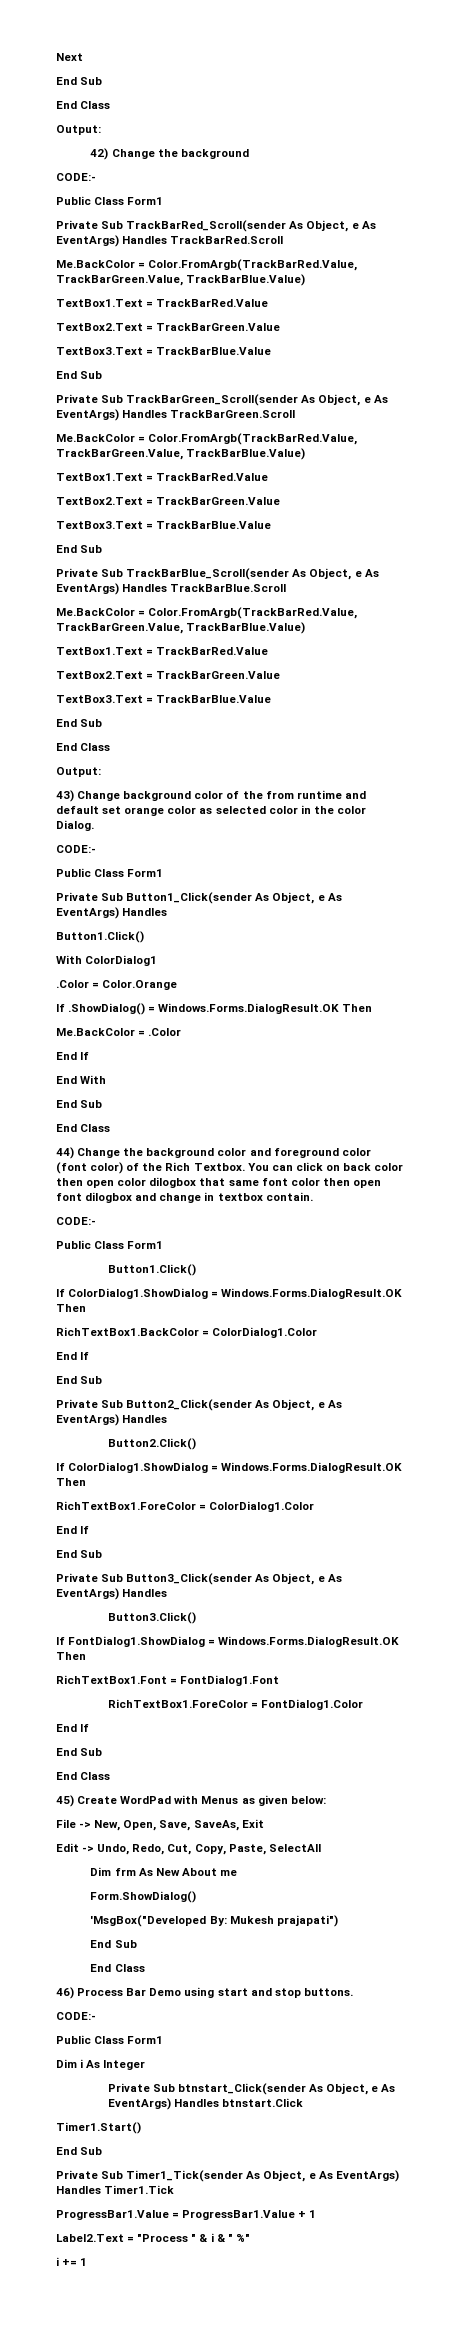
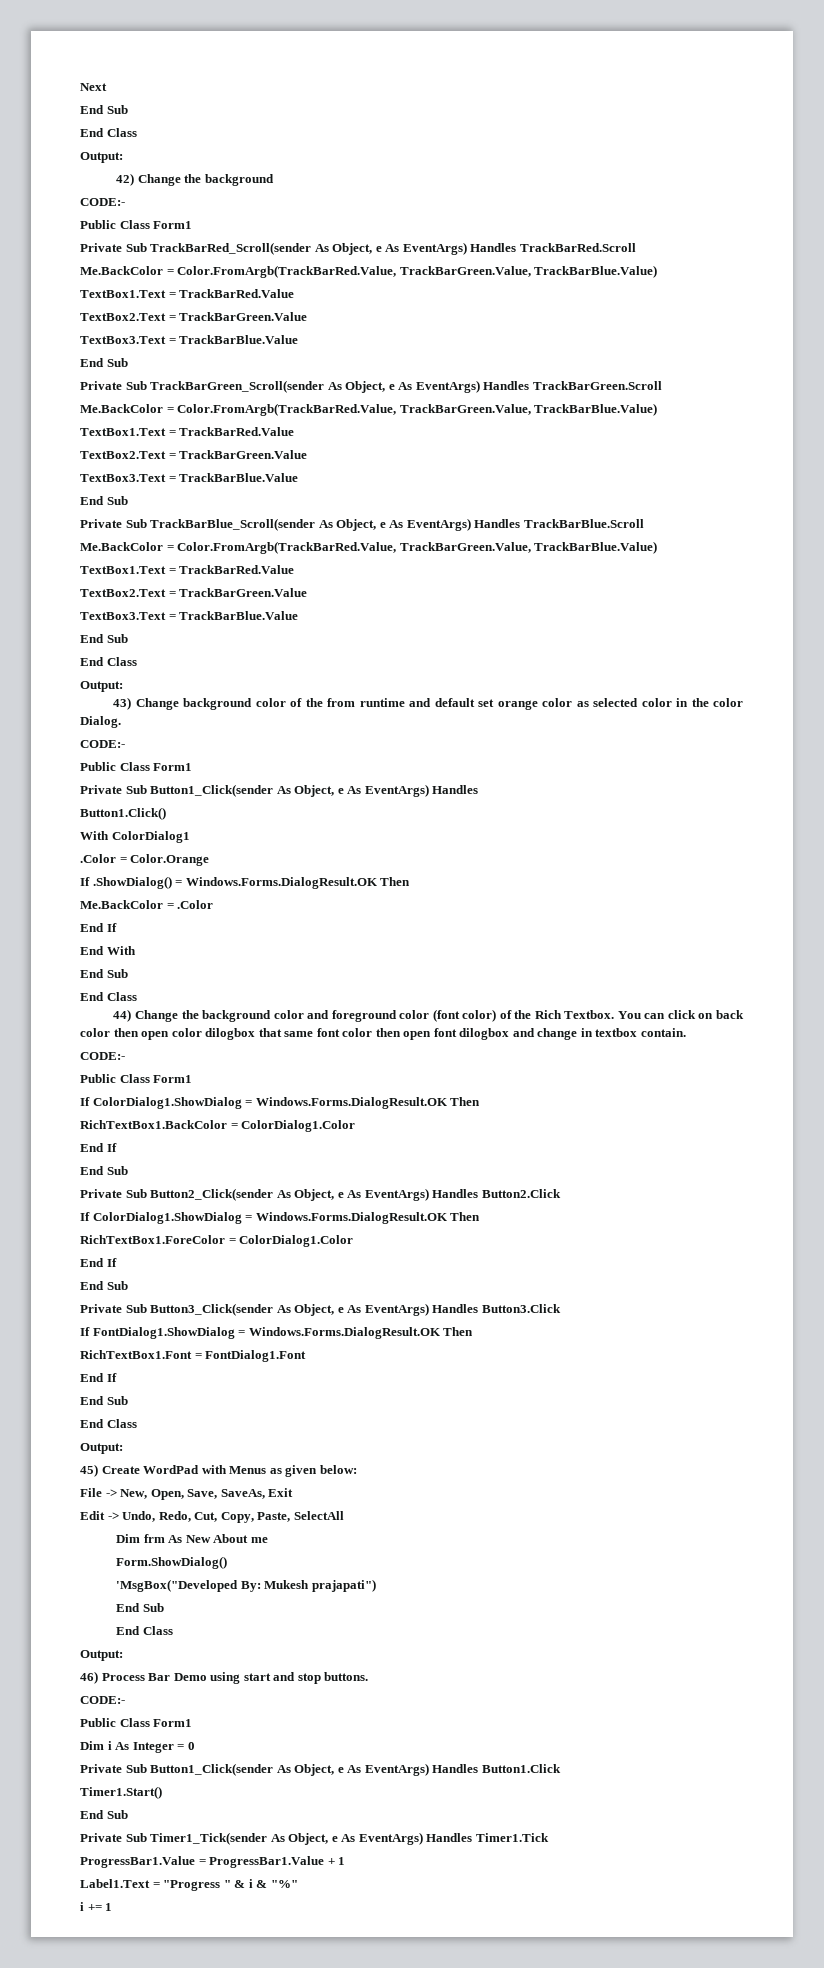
[107,1264,196,1276] // Button1.Click() -> (193, 1079) none
[107,1438,196,1450] // Button2.Click() -> [481,1189,561,1198] Button2.Click
[107,1612,196,1624] // Button3.Click() -> [481,1304,561,1313] Button3.Click
[107,1699,363,1710] // RichTextBox1.ForeColor = FontDialog1.Color -> (307, 1356) none
(111, 1776) none -> [80,1443,123,1454] // Output:
(145, 1968) none -> [80,1650,123,1661] // Output:
[107,2083,396,2095] [107,2098,303,2110] // Private Sub btnstart_Click(sender As Object, e As EventArgs) Handles btnstart.Click -> [177,1742,195,1750] [80,1763,561,1776] = 0 // Private Sub Button1_Click(sender As Object, e As EventArgs) Handles Button1.Click
[56,2234,189,2242] Label2.Text = "Process -> [80,1879,221,1891] Label1.Text = "Progress
[227,2234,250,2242] " %" -> [270,1880,298,1888] "%"

